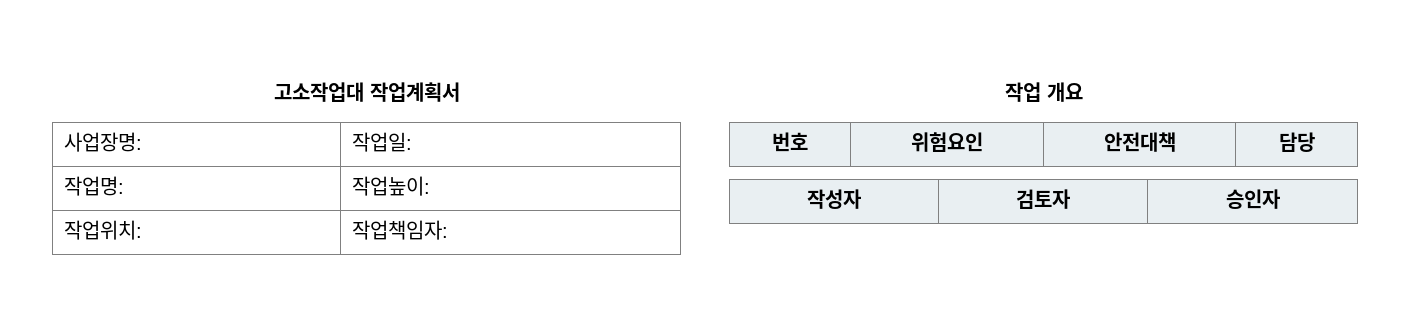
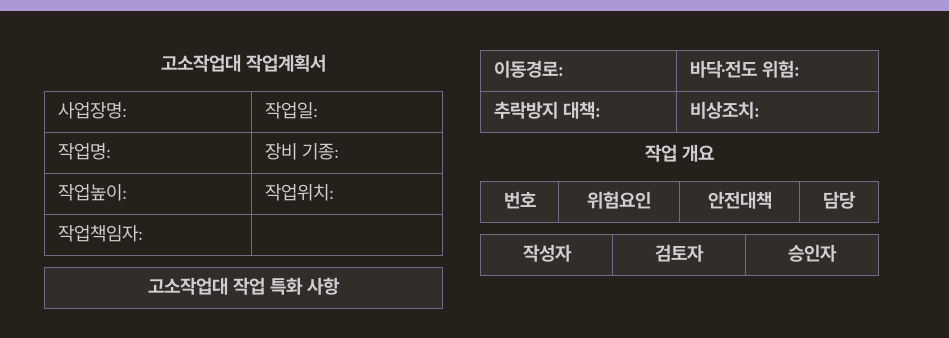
(124, 186) none -> [264,143,339,160] 장비 기종: //
[63,220,142,240] [351,220,448,240] // 작업위치: | 작업책임자: -> [264,184,334,201] [57,225,143,242] [147,277,341,295] [493,60,563,78] [689,60,799,78] [493,101,600,119] [689,101,759,119] | 작업위치: // 작업책임자: | // 고소작업대 작업 특화 사항 // 이동경로: | 바닥·전도 위험: // 추락방지 대책: | 비상조치:

